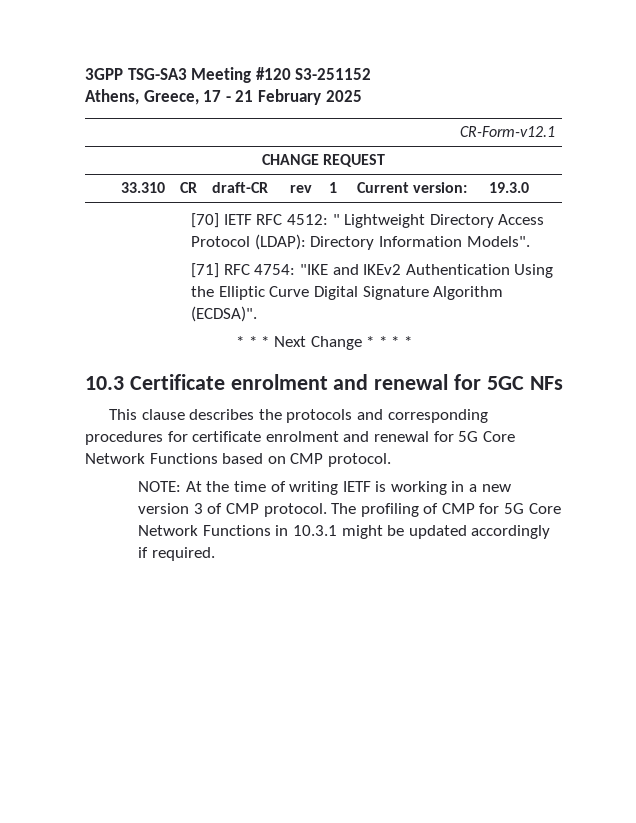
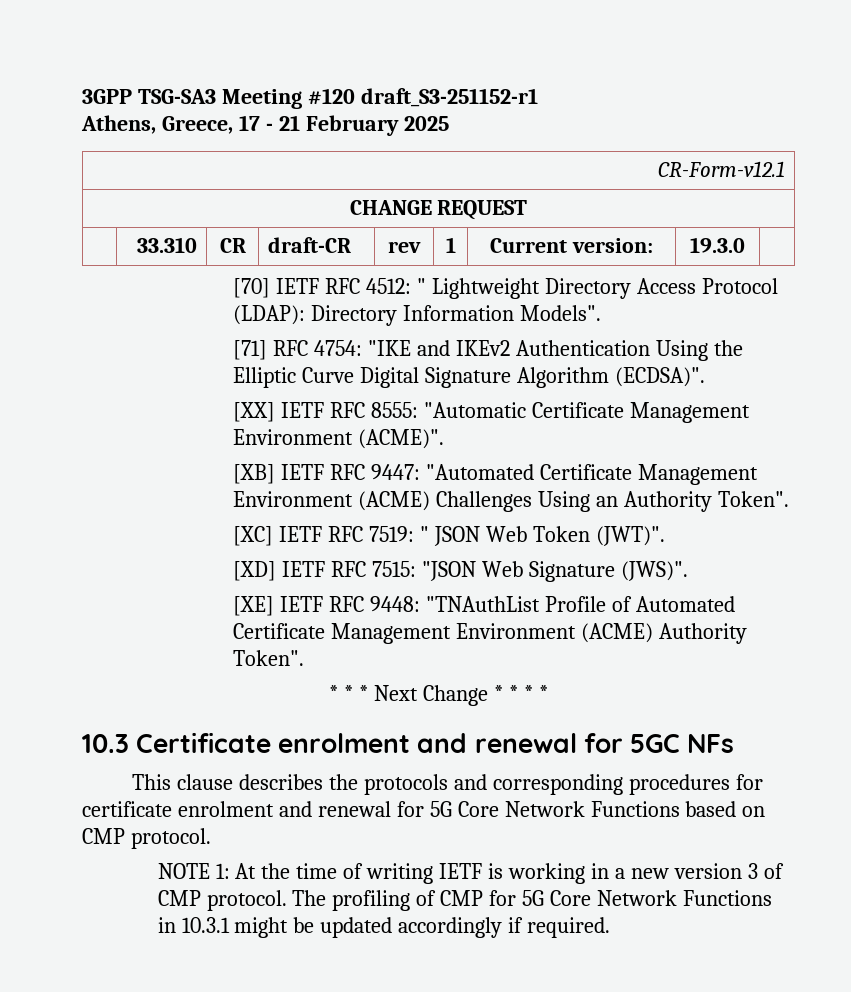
[295,68,372,80] S3-251152 -> [360,88,538,107] draft_S3-251152-r1
(258, 314) none -> [233,402,750,423] [233,429,445,449] [233,464,758,485] [233,491,789,512] [233,526,665,546] [233,561,688,582] [233,596,735,616] [233,623,747,644] [233,650,305,666] // [XX] IETF RFC 8555: "Automatic Certificate Management Environment (ACME)". // [XB] IETF RFC 9447: "Automated Certificate Management Environment (ACME) Challenges Using an Authority Token". // [XC] IETF RFC 7519: " JSON Web Token (JWT)". // [XD] IETF RFC 7515: "JSON Web Signature (JWS)". // [XE] IETF RFC 9448: "TNAuthList Profile of Automated Certificate Management Environment (ACME) Authority Token".
[138,481,182,492] NOTE: -> [157,863,230,879] NOTE 1:

